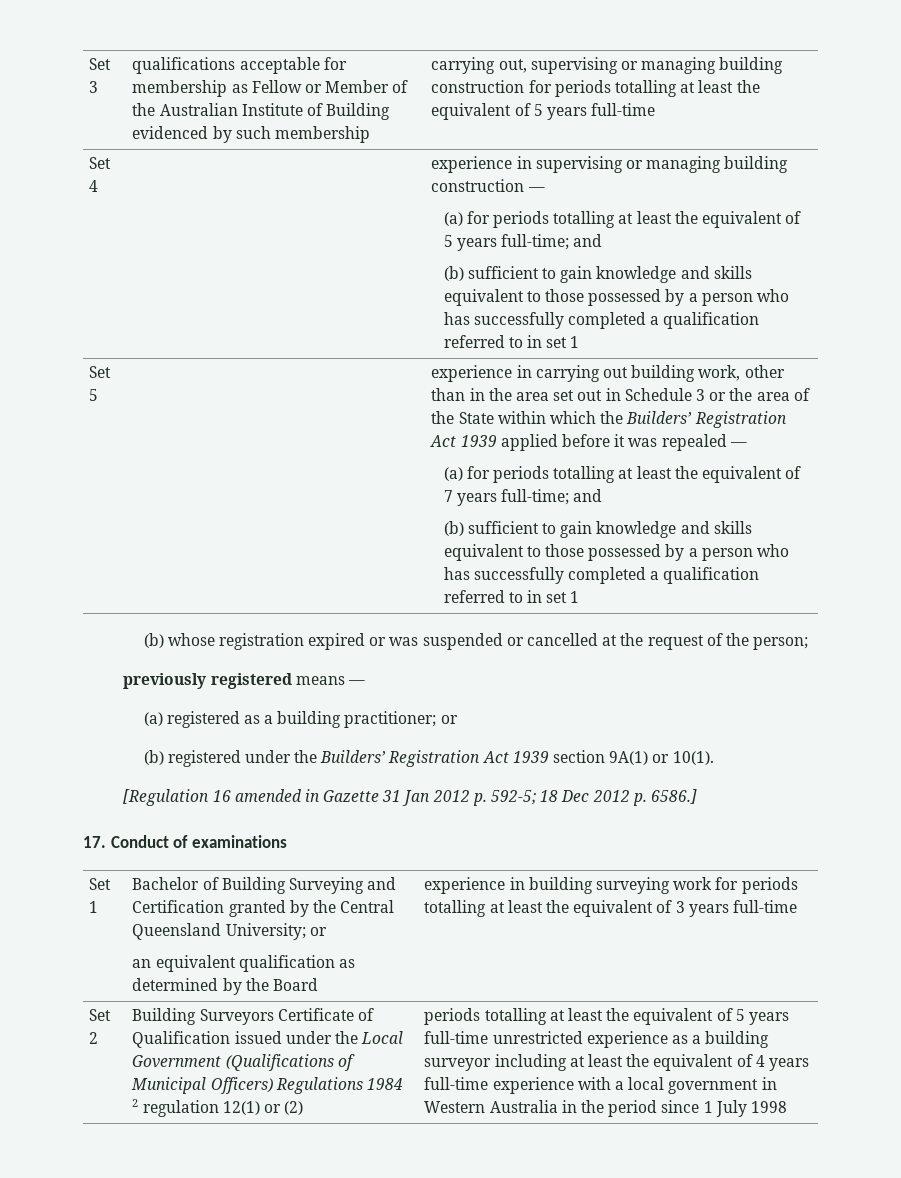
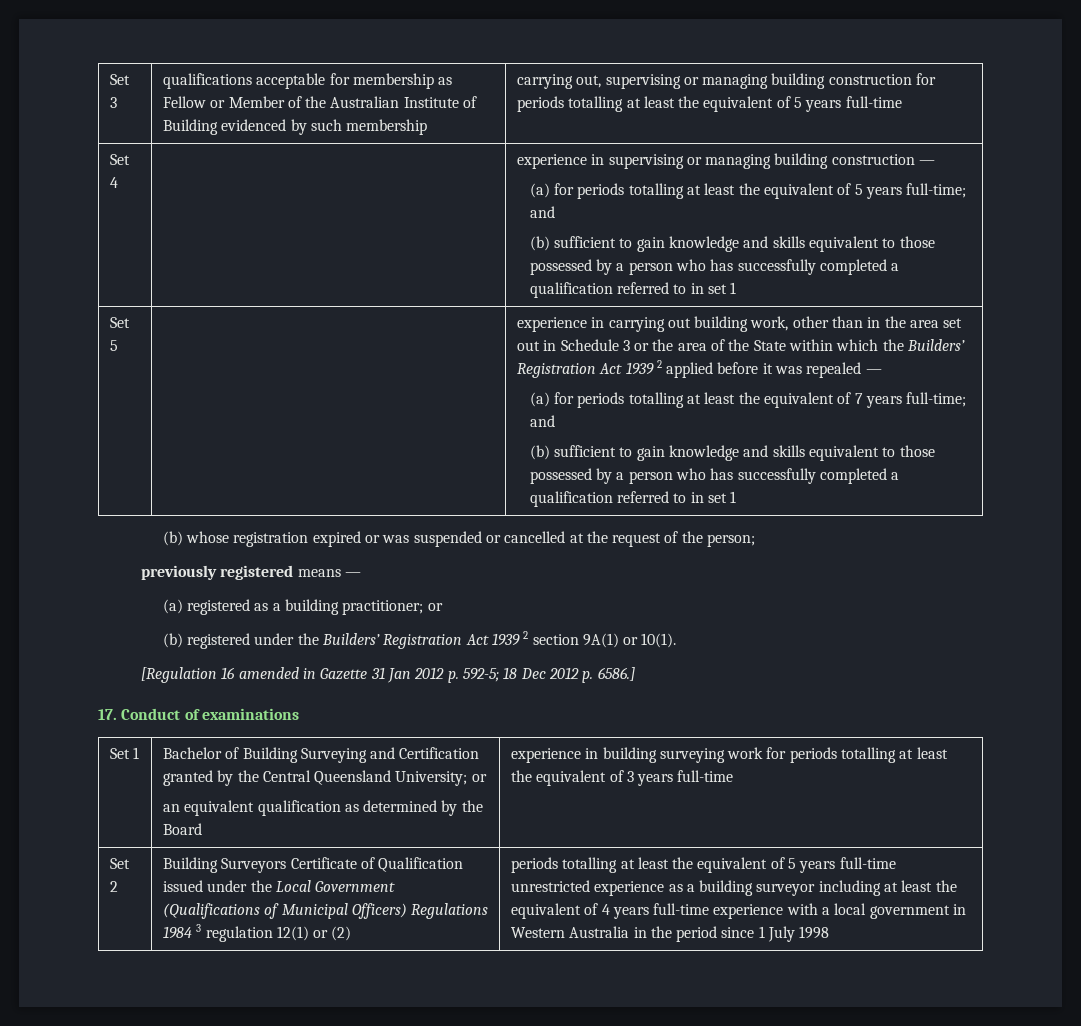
(497, 441) none -> [656,360,662,368] 2
(549, 757) none -> [523,631,529,639] 2
[132,1099,139,1107] 2 -> [196,924,202,932] 3

